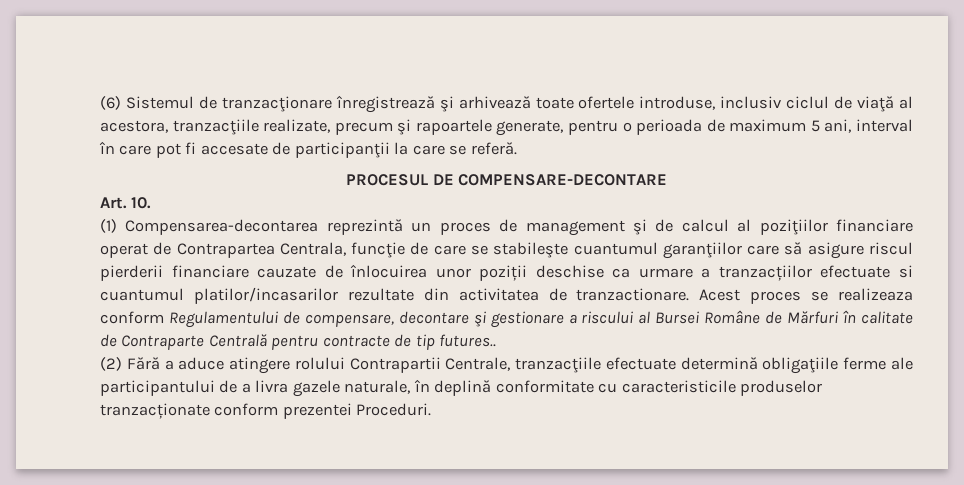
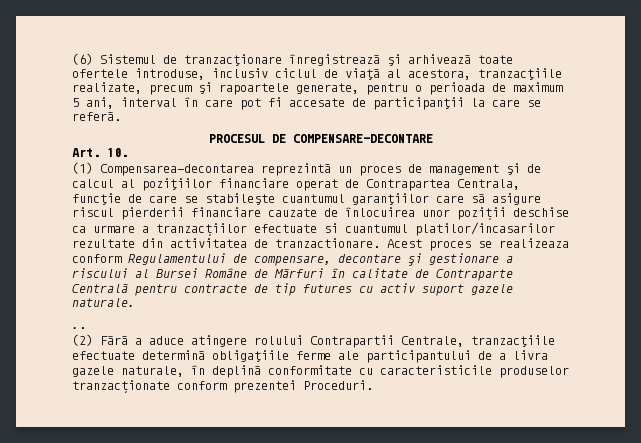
[439,334,497,347] futures.. -> [303,283,513,296] [72,298,135,307] [72,327,86,329] futures cu activ suport gazele naturale. // ..

